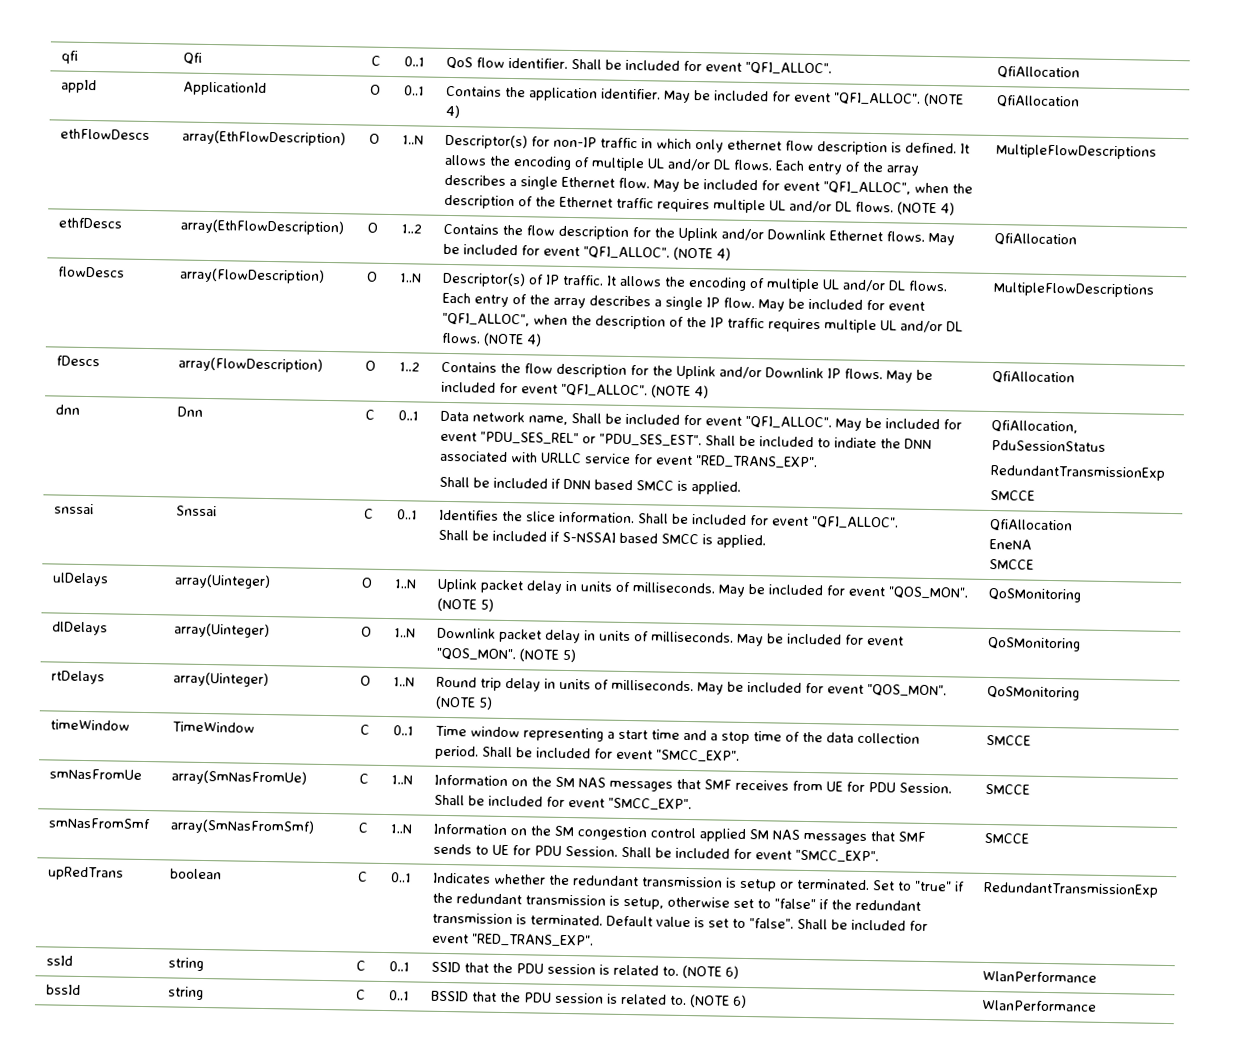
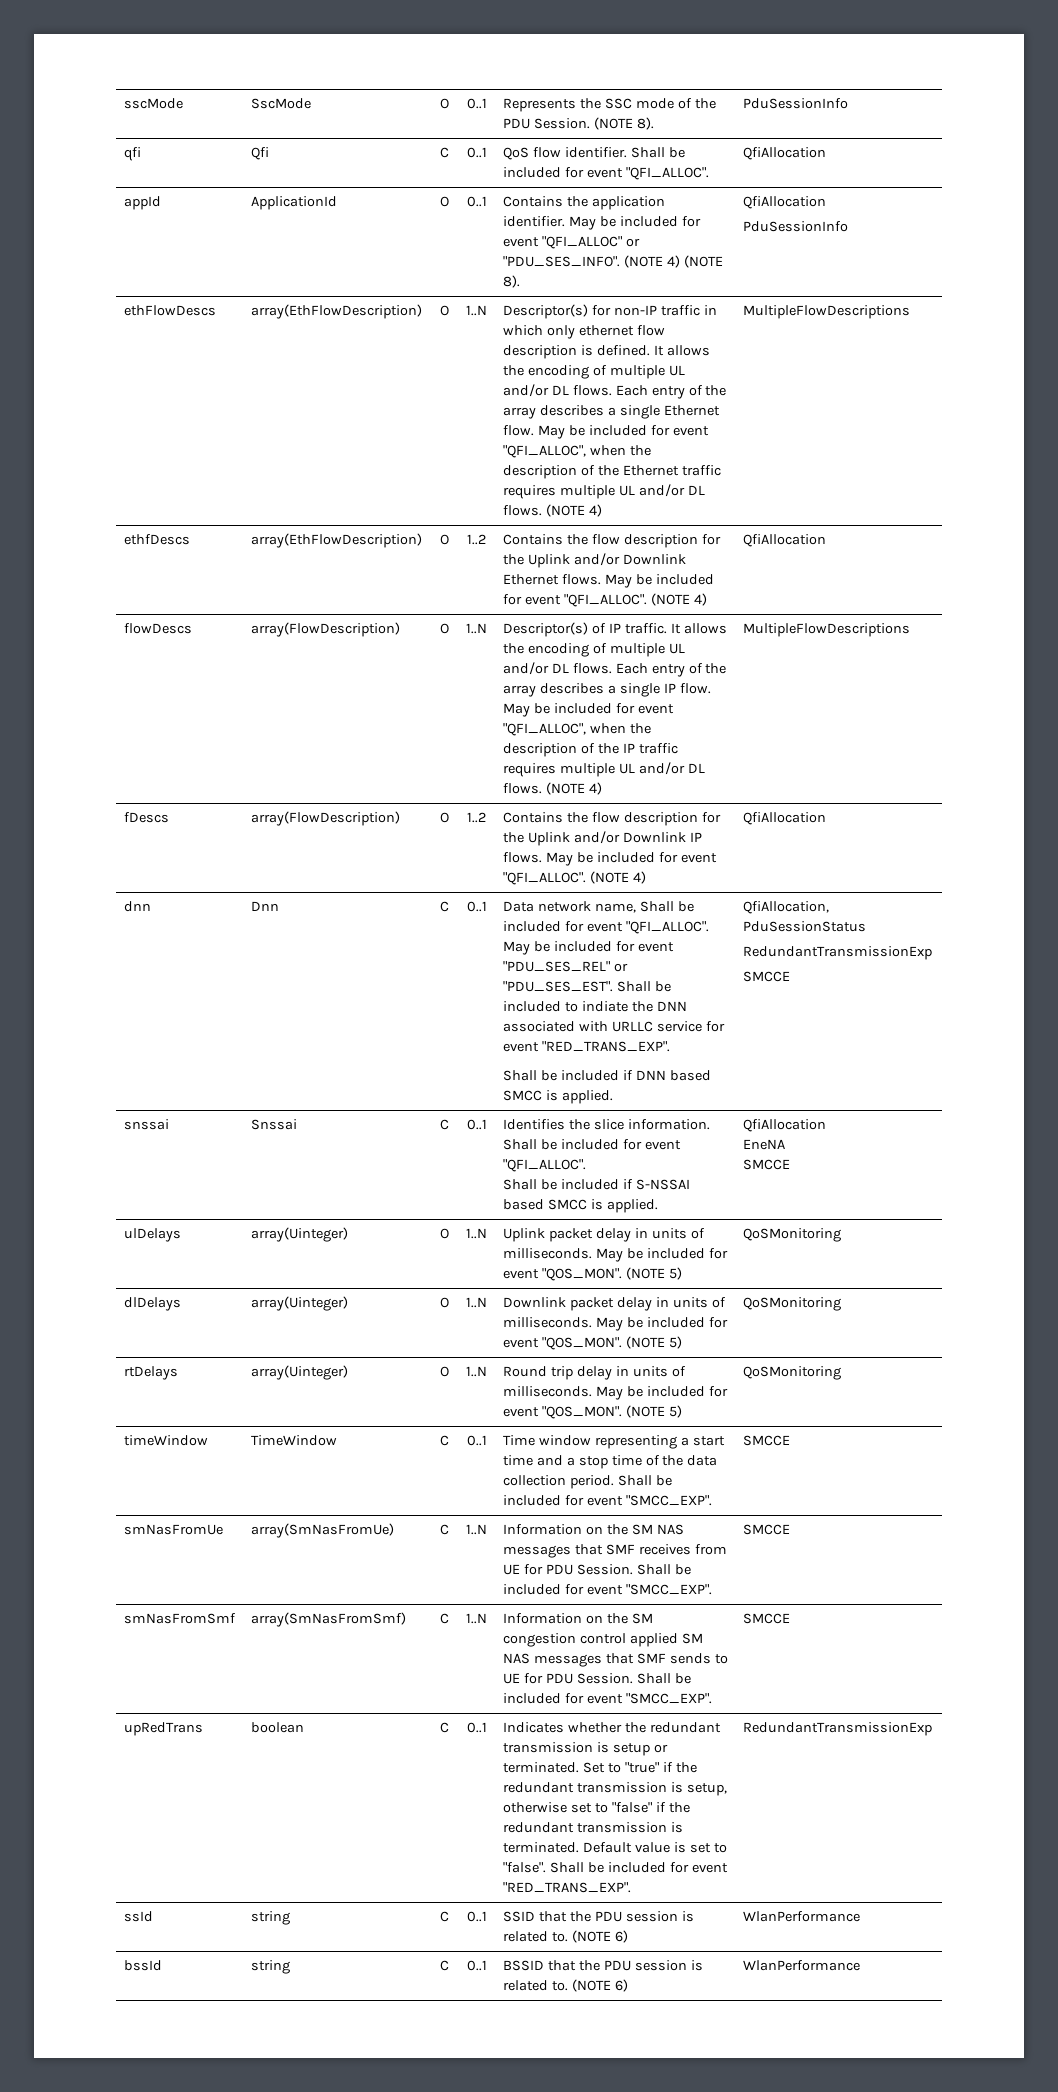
(60, 57) none -> [123,98,183,109] [250,98,311,109] [440,98,449,109] [466,98,487,109] [502,98,716,112] [502,117,654,130] [742,98,848,109] sscMode | SscMode | O | 0..1 | Represents the SSC mode of the PDU Session. (NOTE 8). | PduSessionInfo //
[832,92,964,107] [444,104,460,119] [995,95,1080,109] "QFI_ALLOC". (NOTE 4) | QfiAllocation -> [541,236,640,249] [502,255,723,268] [502,275,520,288] [742,196,826,209] [742,221,848,232] "QFI_ALLOC" or "PDU_SES_INFO". (NOTE 4) (NOTE 8). | QfiAllocation // PduSessionInfo

